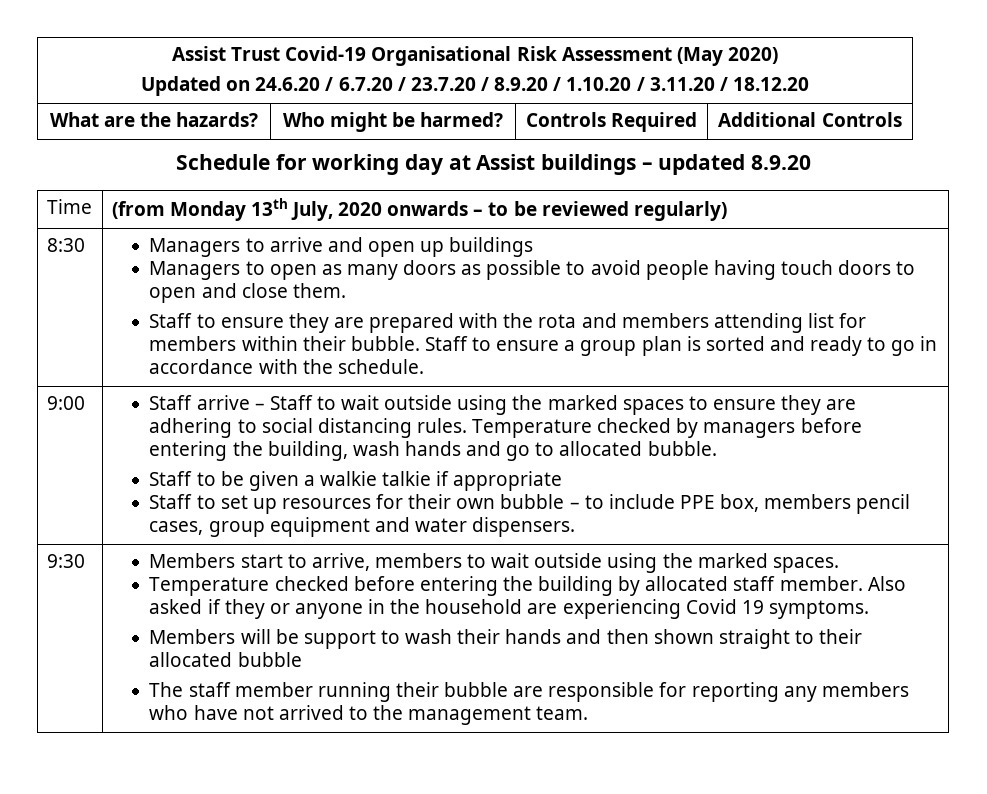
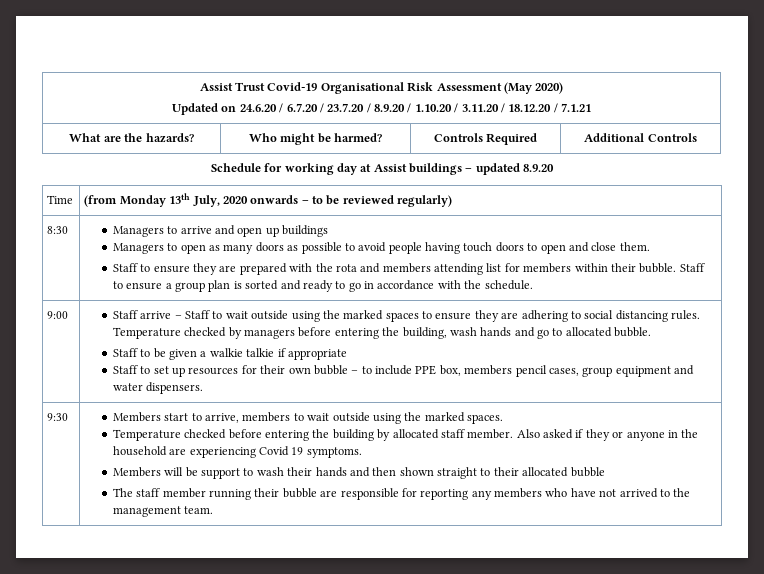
(809, 84) none -> [553,103,591,113] / 7.1.21

